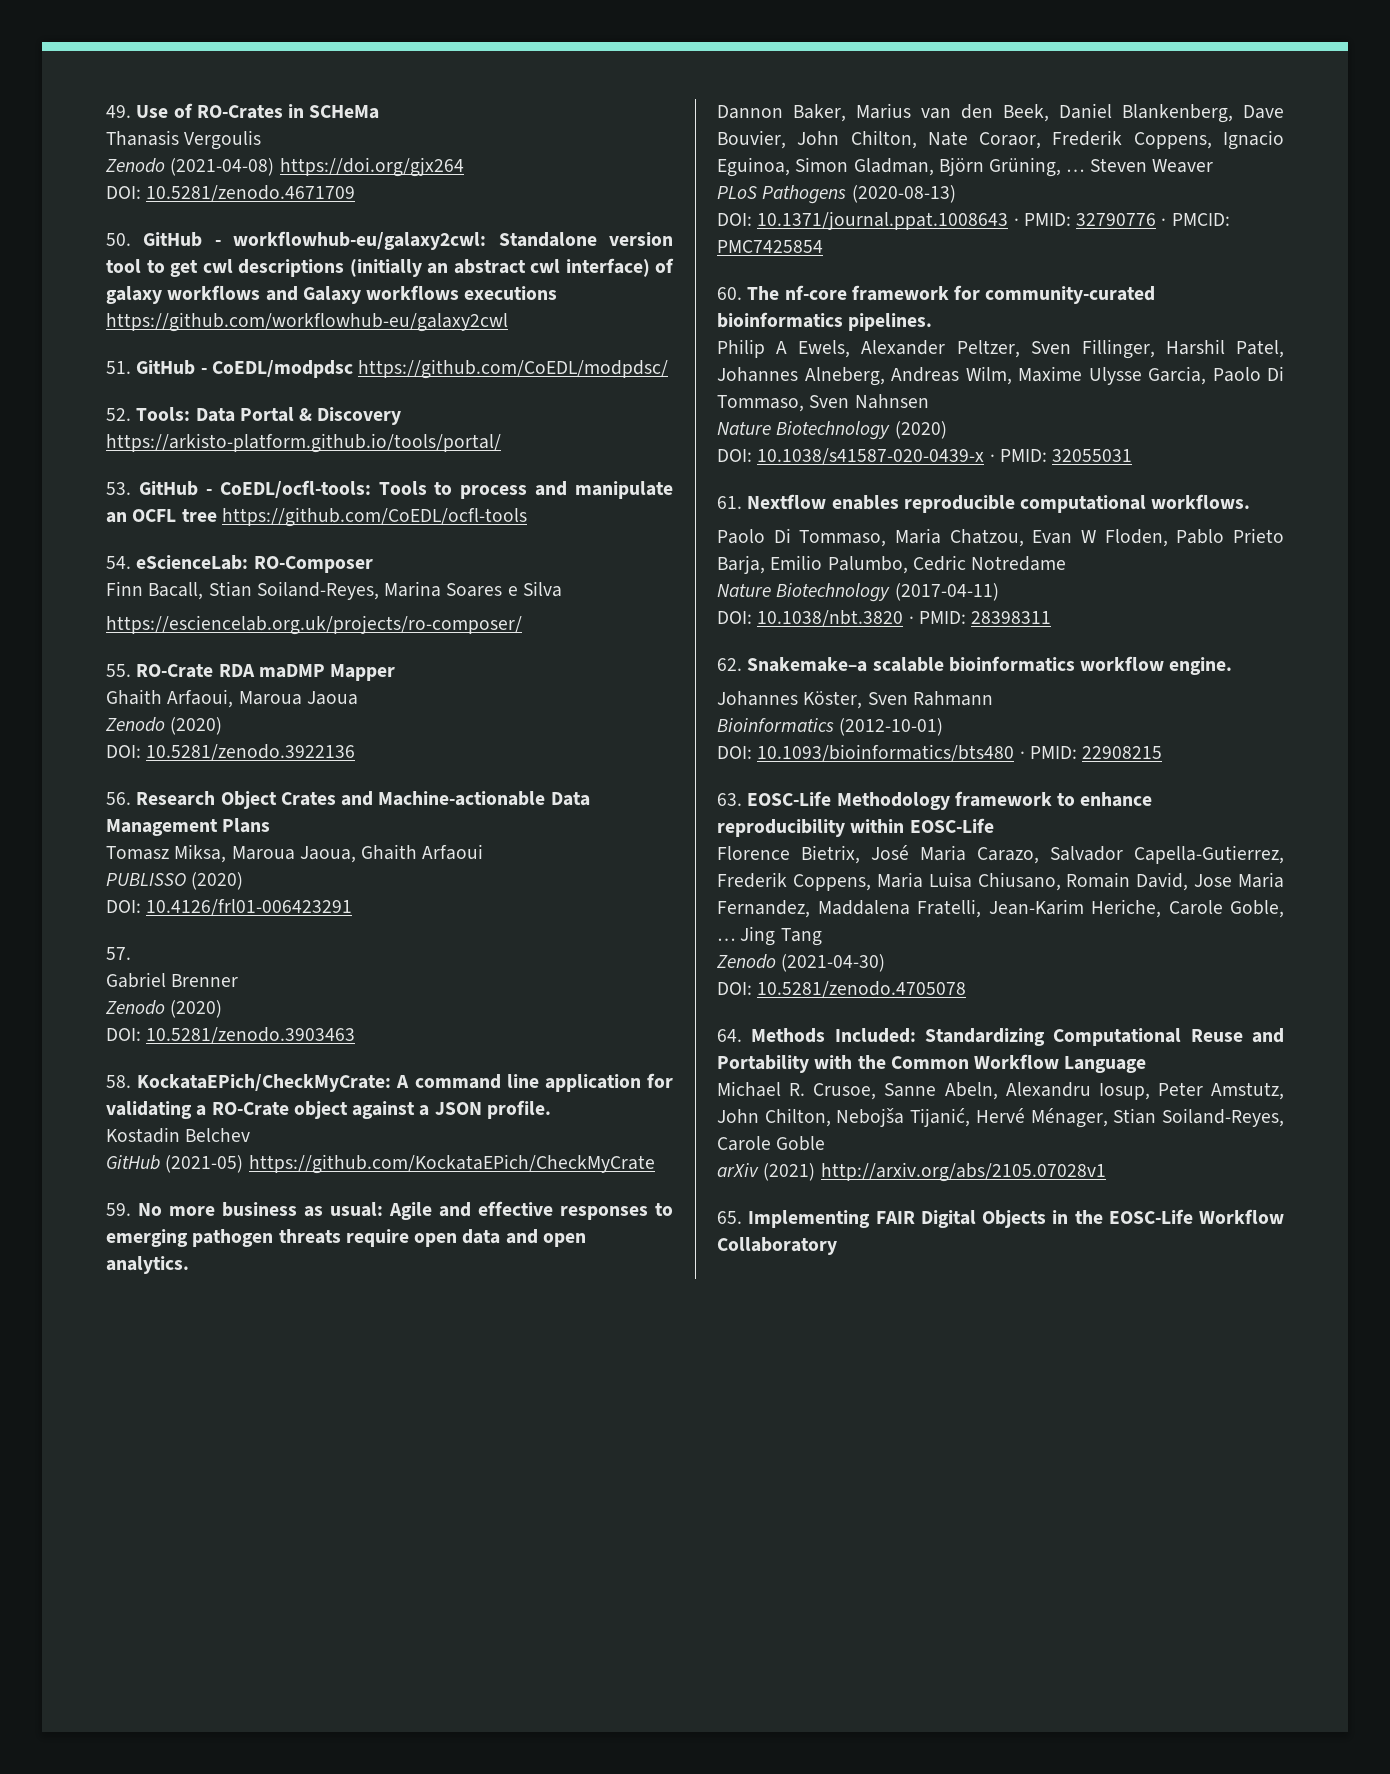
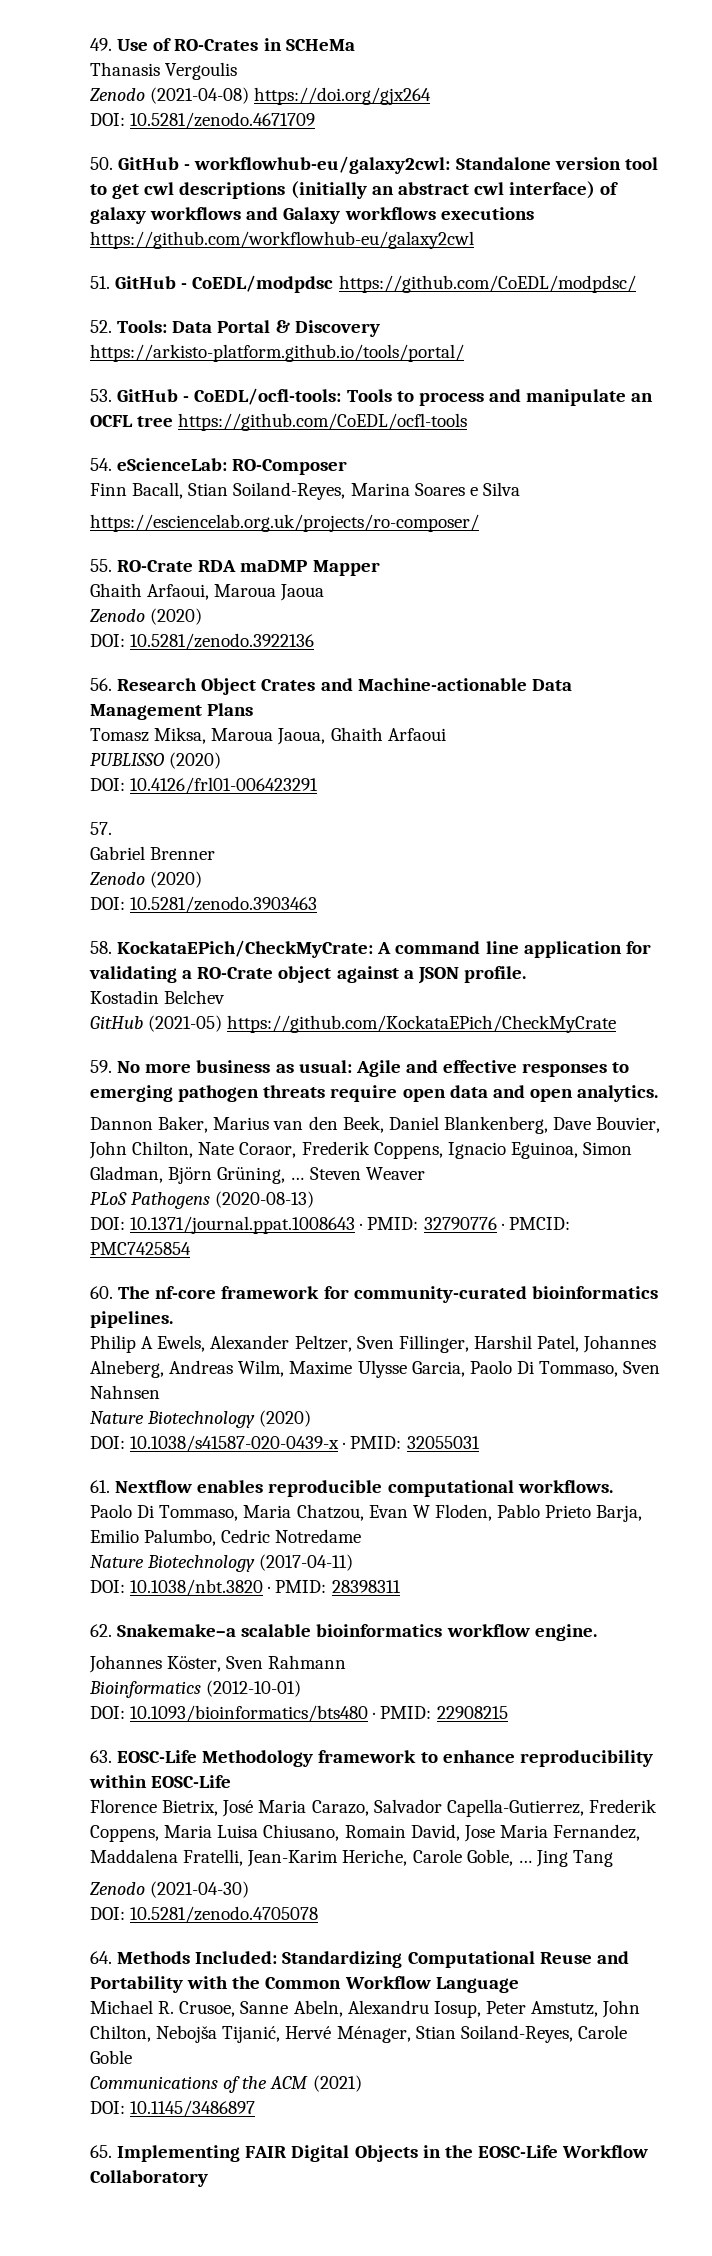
[717,1163,759,1177] arXiv -> [90,2076,309,2093] Communications of the ACM
[820,1162,1106,1182] http://arxiv.org/abs/2105.07028v1 -> [90,2100,256,2117] // DOI: 10.1145/3486897

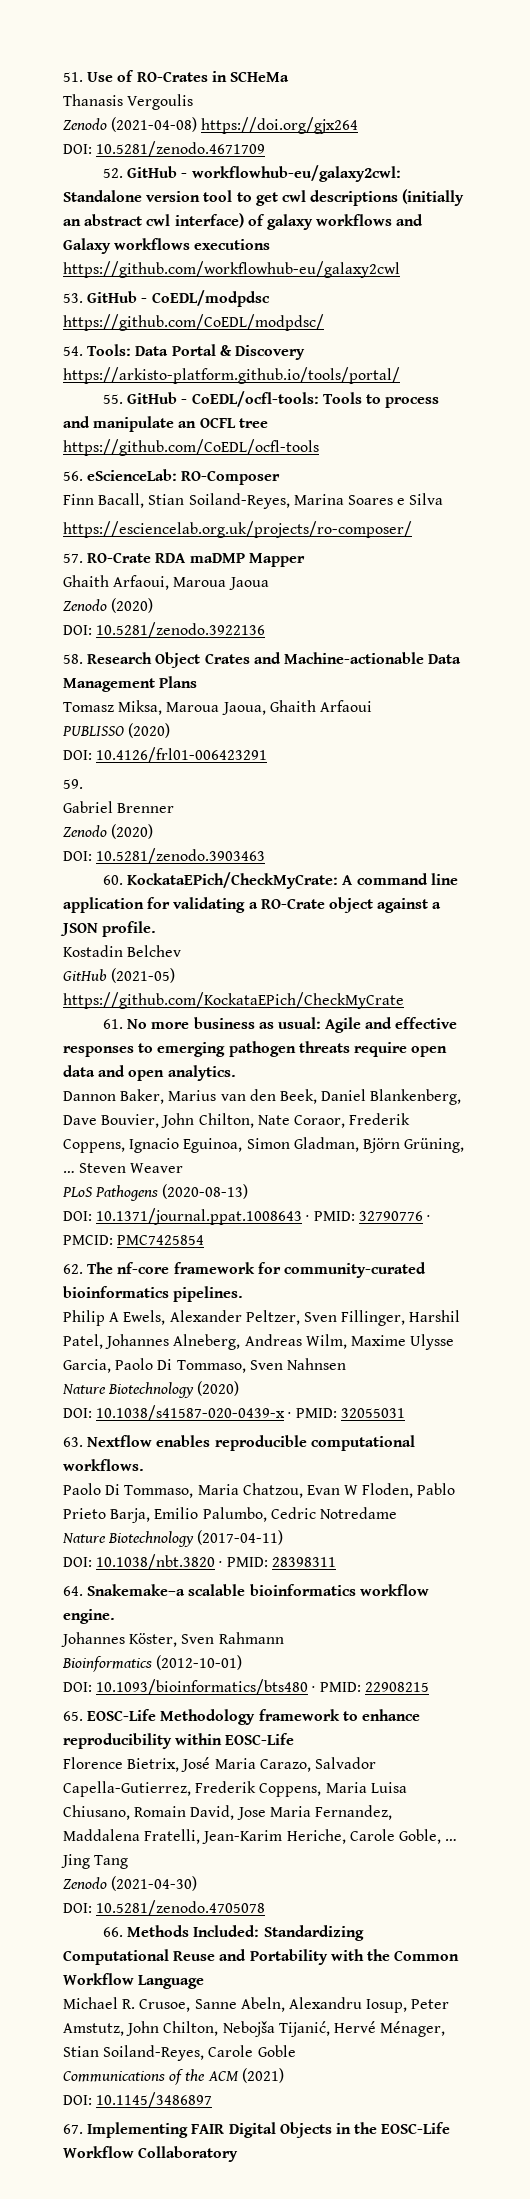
[90,38,112,51] 49. -> [63,72,83,82] 51.
[90,157,113,170] 50. -> [102,168,123,178] 52.
[90,276,110,289] 51. -> [63,293,83,303] 53.
[90,320,112,333] 52. -> [63,346,83,356] 54.
[90,389,112,402] 53. -> [102,394,123,404] 55.
[90,458,112,471] 54. -> [63,471,83,481] 56.
[90,559,112,572] 55. -> [63,553,83,563] 57.
[90,678,112,691] 56. -> [63,654,83,664] 58.
[90,822,112,835] 57. -> [63,779,83,789] 59.
[90,941,112,954] 58. -> [102,875,123,885] 60.
[90,1060,112,1073] 59. -> [102,1019,123,1029] 61.
[90,1286,113,1299] 60. -> [63,1264,83,1274] 62.
[90,1480,110,1493] 61. -> [63,1437,83,1447] 63.
[90,1624,112,1637] 62. -> [63,1586,83,1596] 64.
[90,1750,112,1763] 63. -> [63,1711,83,1721] 65.
[90,1951,112,1964] 64. -> [102,1927,123,1937] 66.
[90,2145,112,2158] 65. -> [63,2124,83,2134] 67.

